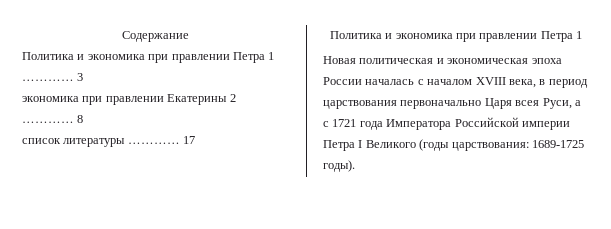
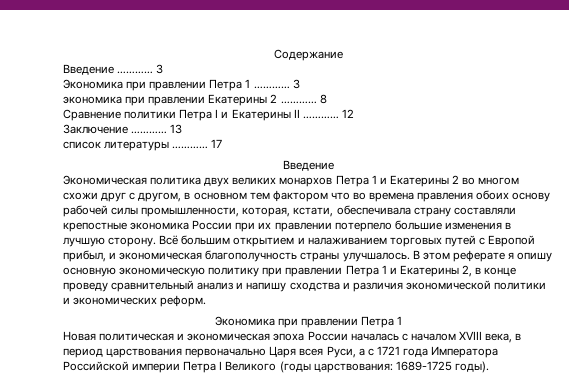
[22,52,145,60] Политика и экономика -> [63,64,164,75] [63,79,123,89] Введение ………… 3 // Экономика
[22,136,196,147] [329,31,453,39] список литературы ………… 17 // Политика и экономика -> [63,109,354,121] [63,124,183,134] [63,139,223,151] [283,160,334,171] [63,175,520,187] [63,190,551,202] [63,205,516,217] [63,220,511,232] [63,235,536,247] [63,250,553,262] [63,265,517,277] [63,280,546,292] [63,295,207,307] [214,316,275,326] Сравнение политики Петра I и Екатерины II ………… 12 // Заключение ………… 13 // список литературы ………… 17 // Введение // Экономическая политика двух великих монархов Петра 1 и Екатерины 2 во многом схожи друг с другом, в основном тем фактором что во времена правления обоих основу рабочей силы промышленности, которая, кстати, обеспечивала страну составляли крепостные экономика России при их правлении потерпело большие изменения в лучшую сторону. Всё большим открытием и налаживанием торговых путей с Европой прибыл, и экономическая благополучность страны улучшалось. В этом реферате я опишу основную экономическую политику при правлении Петра 1 и Екатерины 2, в конце проведу сравнительный анализ и напишу сходства и различия экономической политики и экономических реформ. // Экономика

